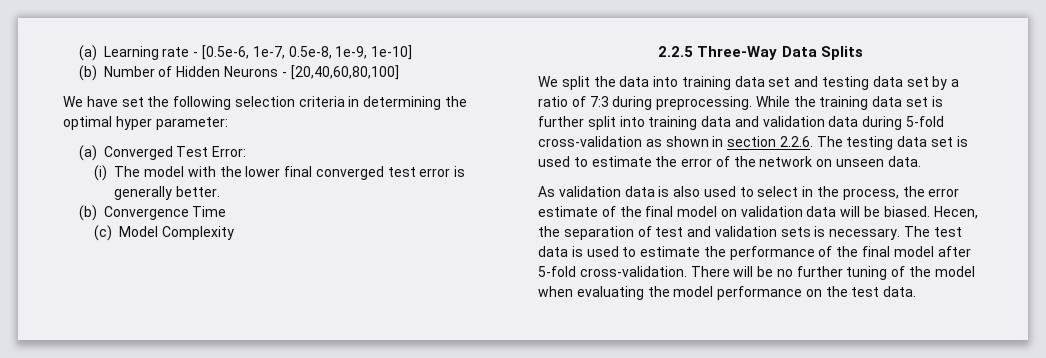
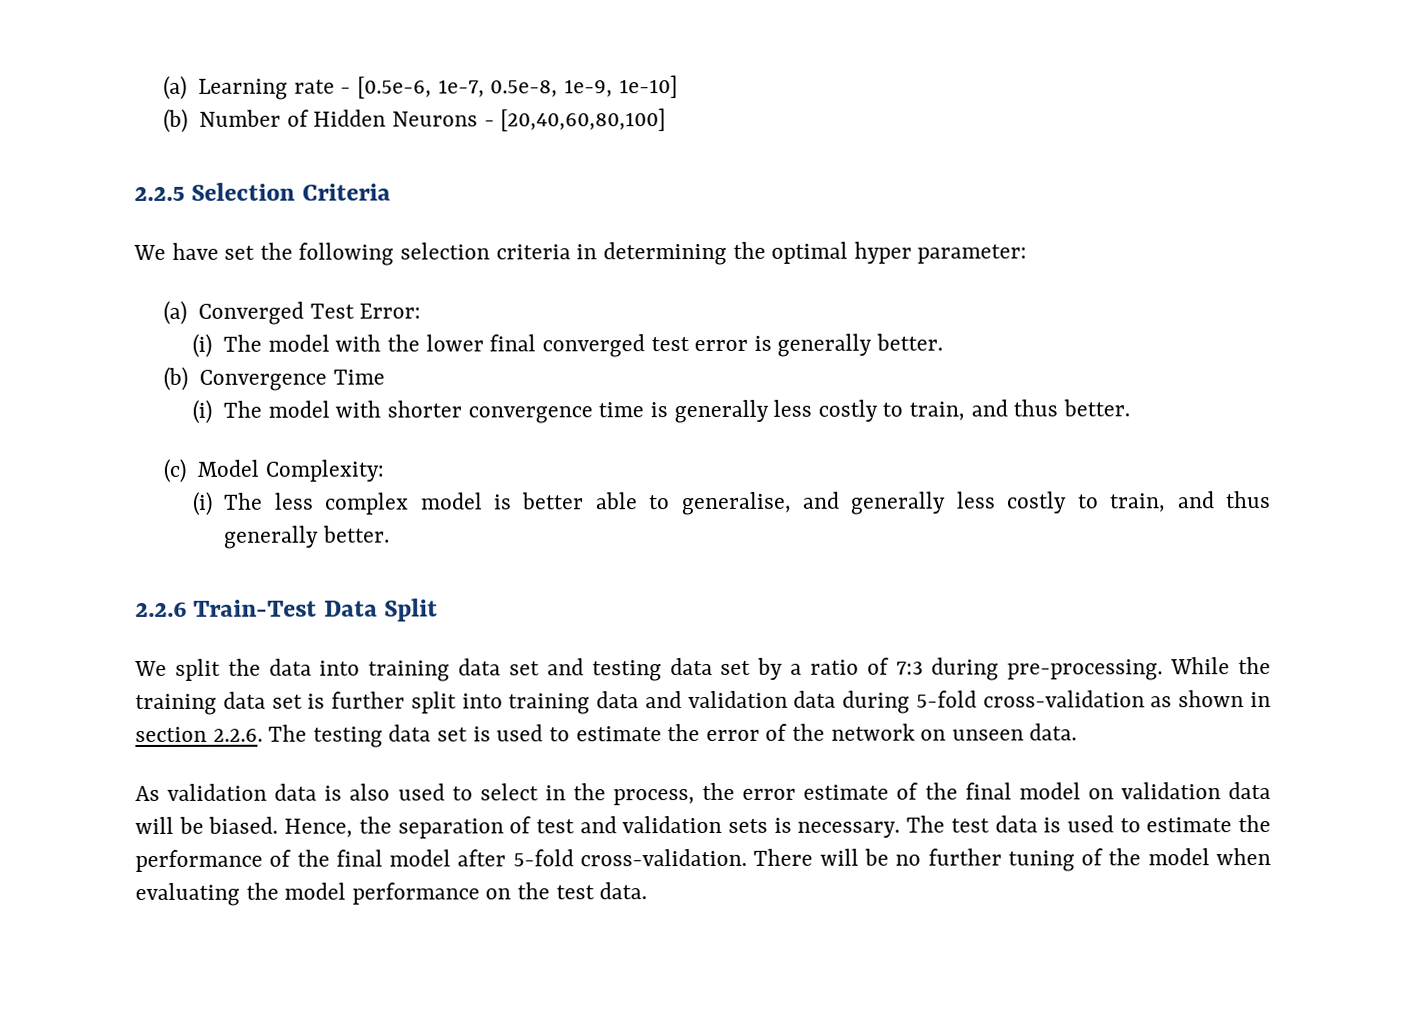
(399, 72) none -> [134,182,391,201] // 2.2.5 Selection Criteria
[94,225,234,241] [658,46,863,60] (c) Model Complexity // 2.2.5 Three-Way Data Splits -> [192,399,1130,424] [163,458,384,483] [192,491,1271,516] [224,525,390,549] [135,598,439,622] (i) The model with shorter convergence time is generally less costly to train, and thus better. // (c) Model Complexity: // (i) The less complex model is better able to generalise, and generally less costly to train, and thus generally better. // 2.2.6 Train-Test Data Split
[656,96,753,110] preprocessing. -> [1007,659,1164,681] pre-processing.
[933,206,978,219] Hecen, -> [284,818,354,838] Hence,

